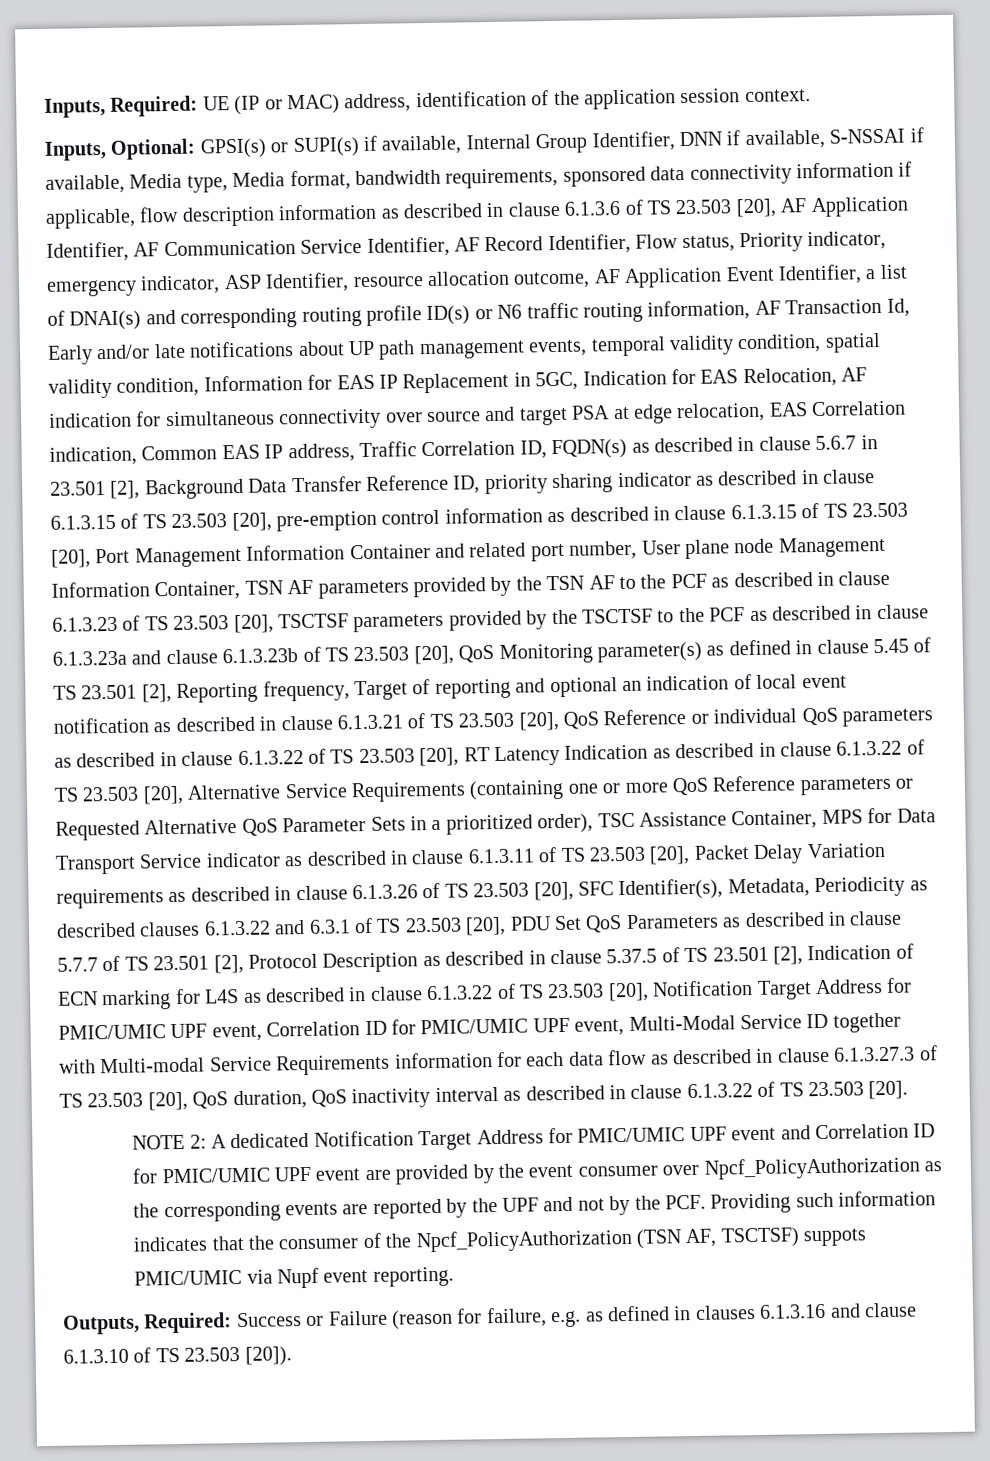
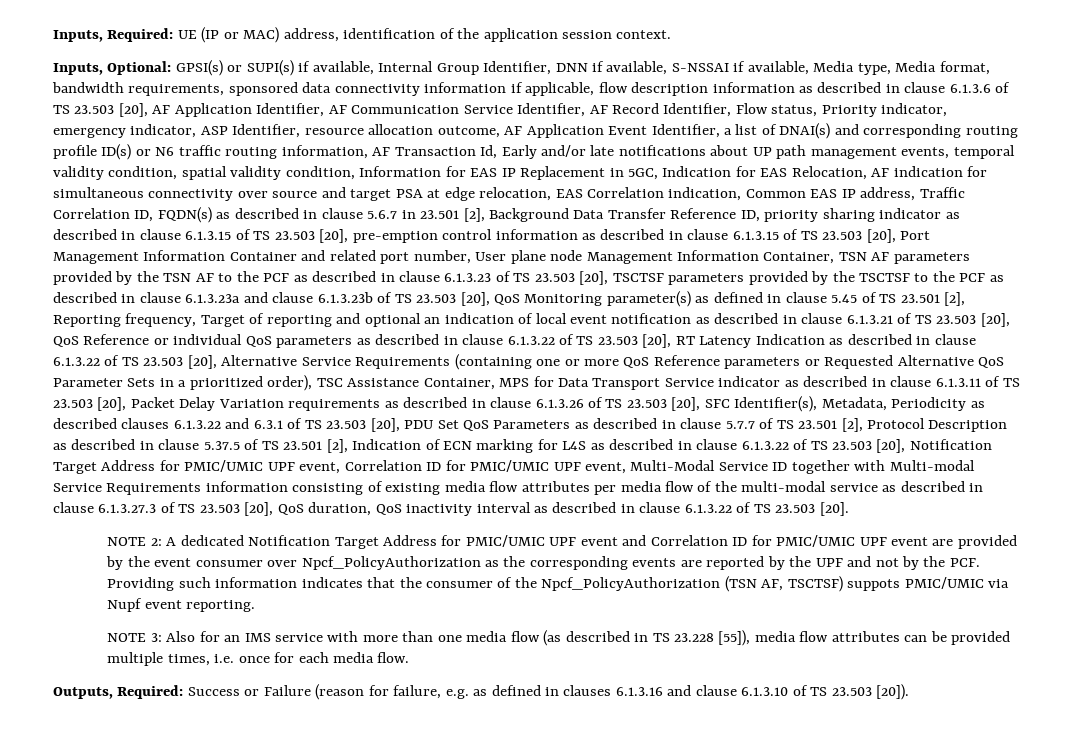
[496,1049,648,1068] for each data flow -> [292,481,878,495] consisting of existing media flow attributes per media flow of the multi-modal service
(454, 1276) none -> [107,630,1011,646] [107,652,410,666] // NOTE 3: Also for an IMS service with more than one media flow (as described in TS 23.228 [55]), media flow attributes can be provided multiple times, i.e. once for each media flow.

